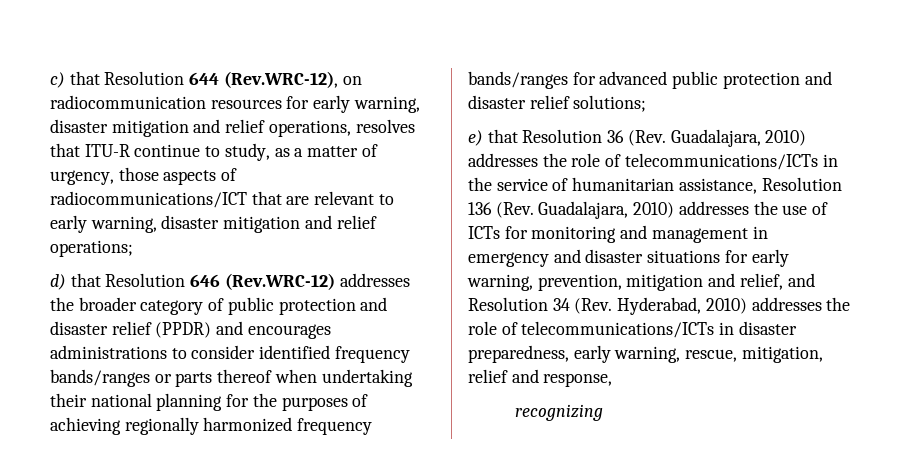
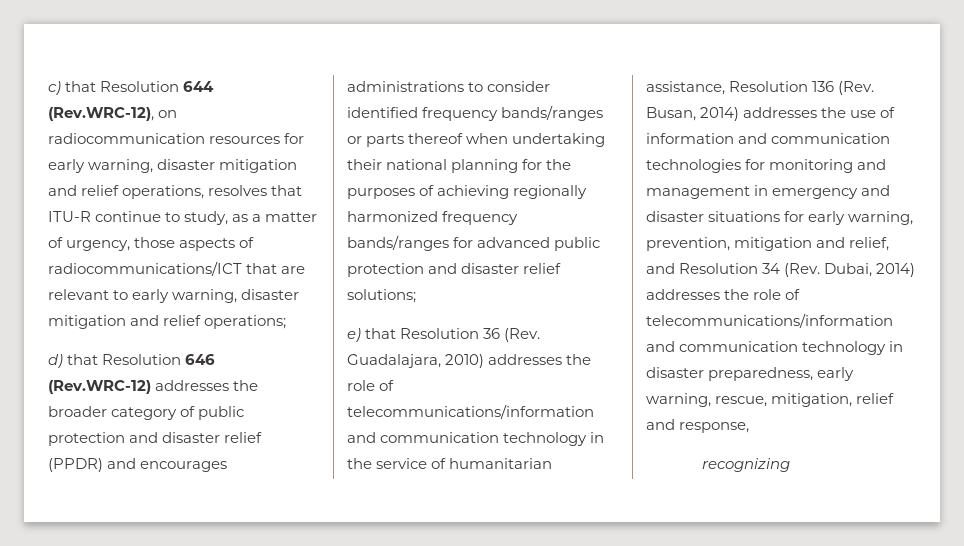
[624,153,818,170] telecommunications/ICTs -> [347,404,594,419] [347,432,588,446] telecommunications/information and communication technology
[538,201,675,219] Guadalajara, 2010) -> [646,107,740,121] Busan, 2014)
[468,226,500,239] ICTs -> [646,133,891,144] [646,159,741,173] information and communication technologies
[617,297,851,315] [468,321,715,338] Hyderabad, 2010) addresses the role of telecommunications/ICTs -> [824,263,916,277] [646,289,801,300] [646,313,893,328] [646,341,887,355] Dubai, 2014) addresses the role of telecommunications/information and communication technology

